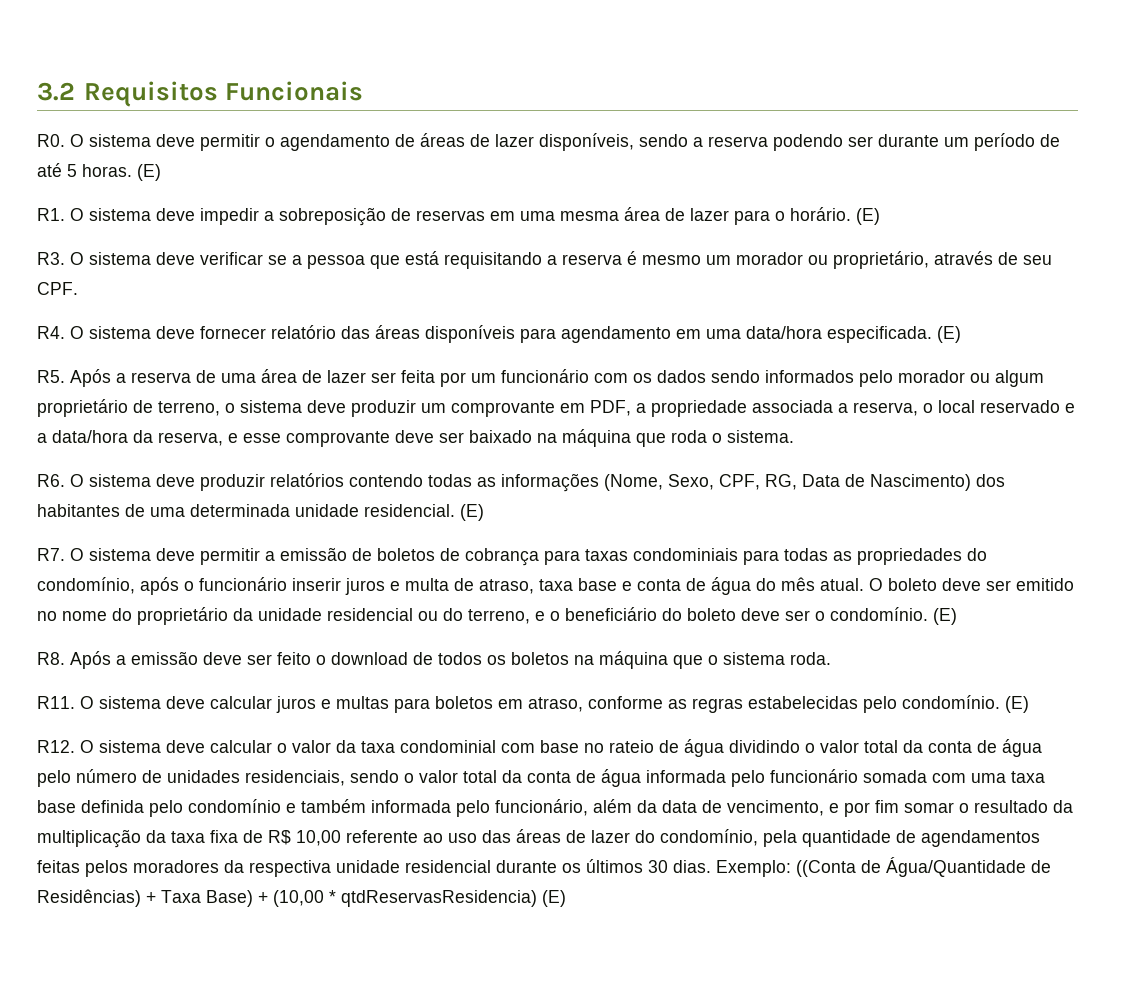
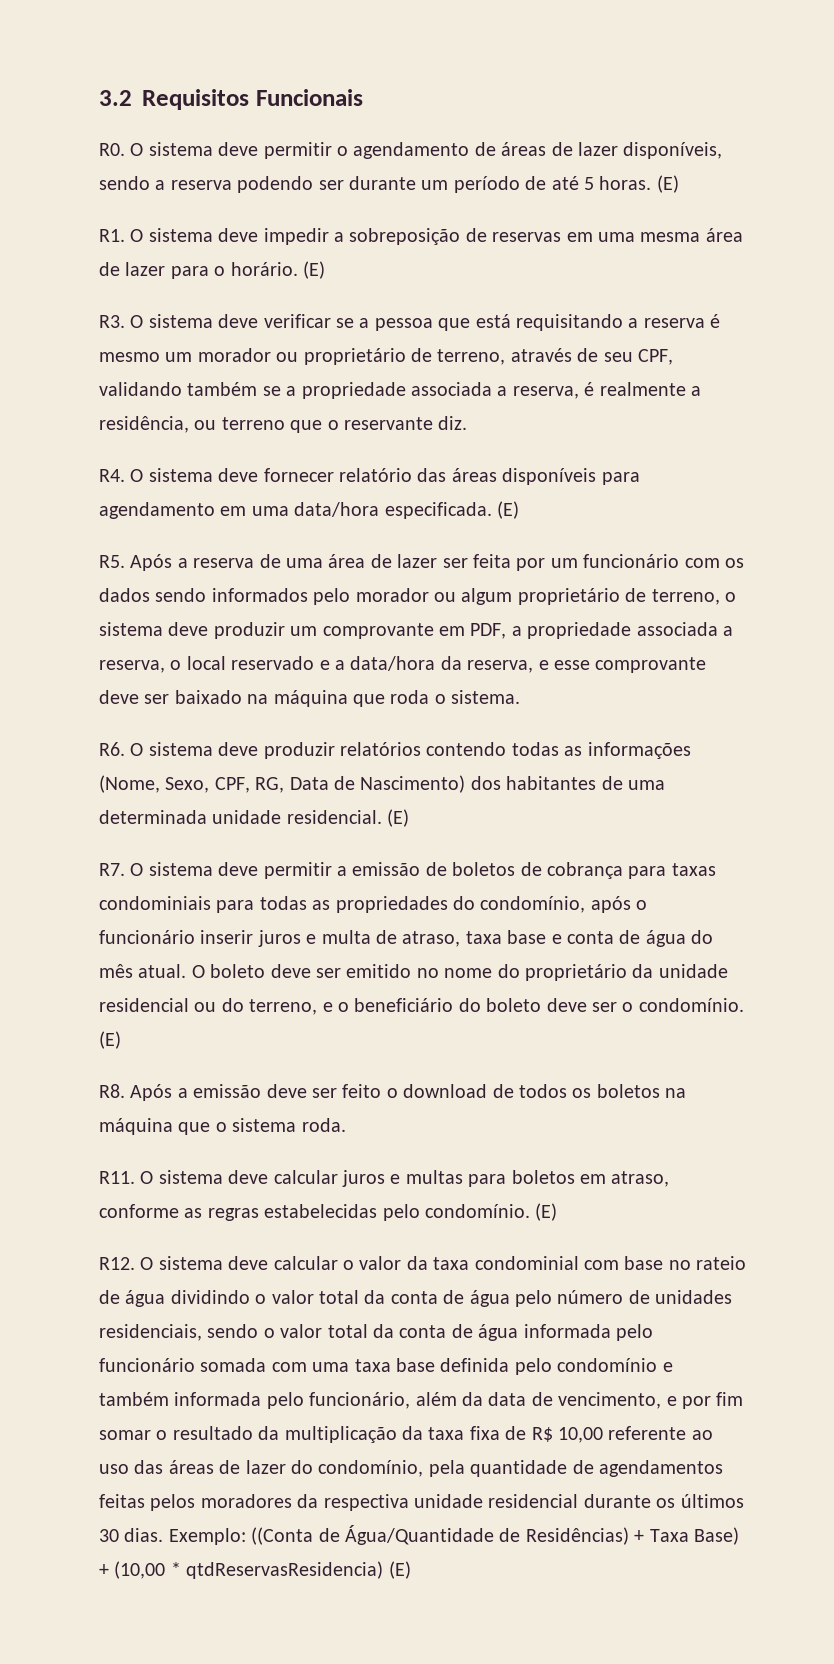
[833,251,1052,269] [37,282,78,295] proprietário, através de seu CPF. -> [303,348,673,365] [99,382,701,399] [99,416,468,433] proprietário de terreno, através de seu CPF, validando também se a propriedade associada a reserva, é realmente a residência, ou terreno que o reservante diz.

